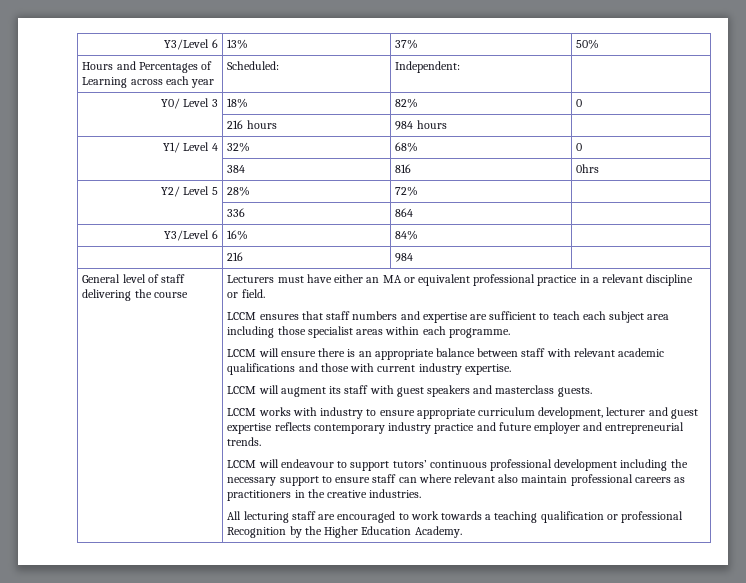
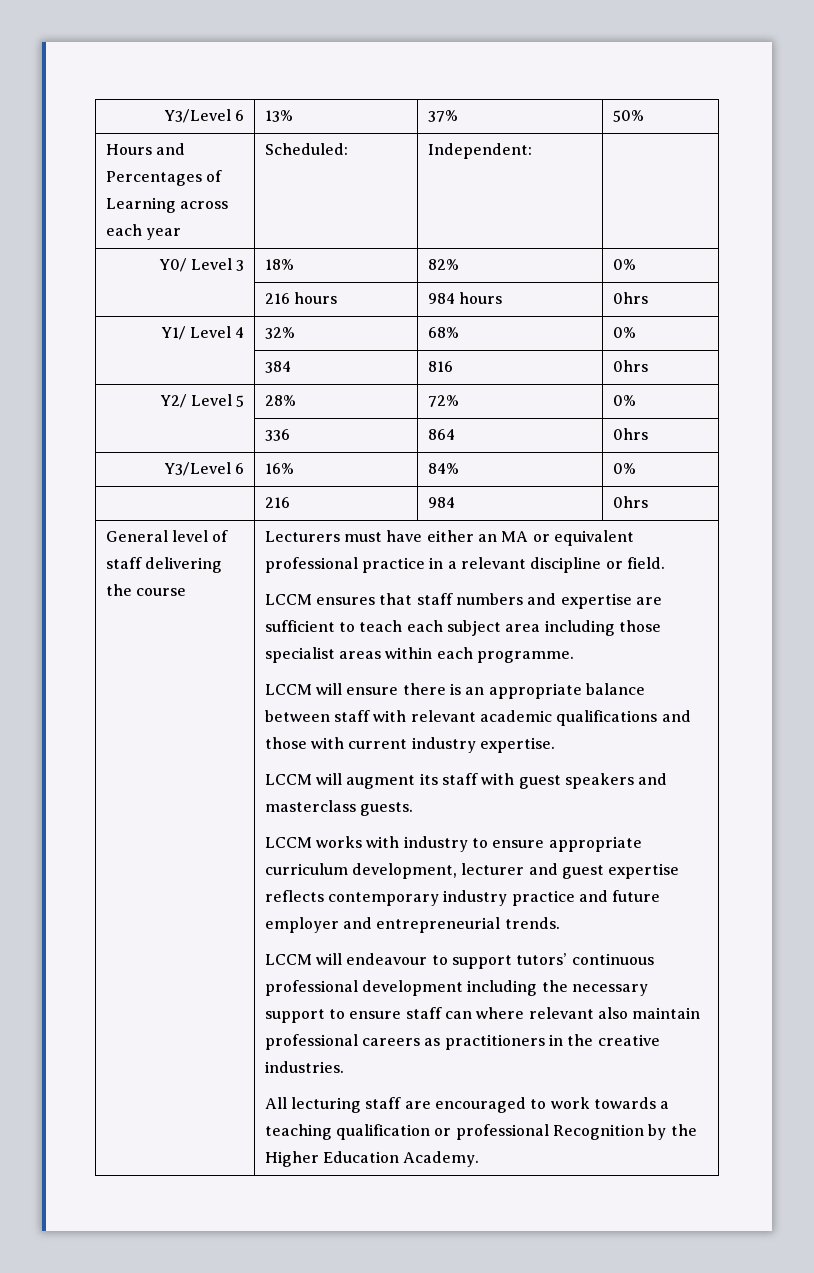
[576,99,583,107] 0 -> [612,259,636,270] 0%
(447, 124) none -> [612,292,648,304] 0hrs
[576,143,583,151] 0 -> [612,327,636,338] 0%
(419, 191) none -> [612,395,636,406] 0%
(414, 212) none -> [612,428,648,440] 0hrs
(419, 235) none -> [612,463,636,474] 0%
(414, 257) none -> [612,496,648,508] 0hrs

